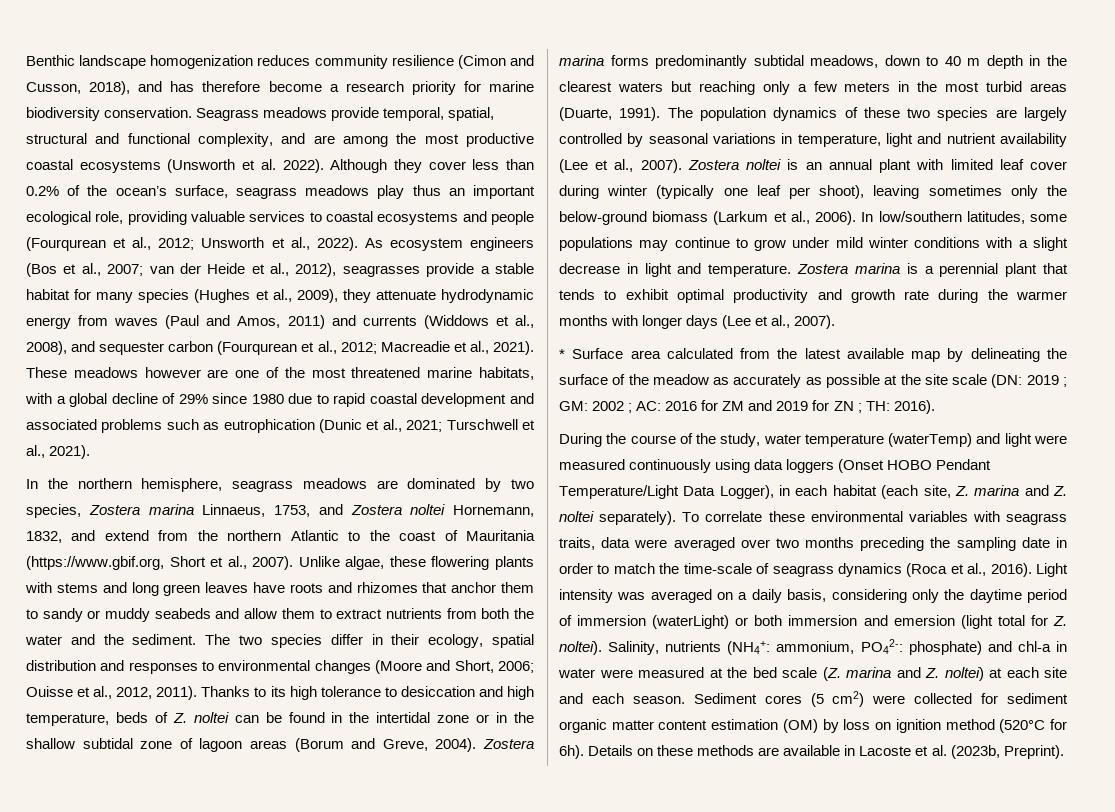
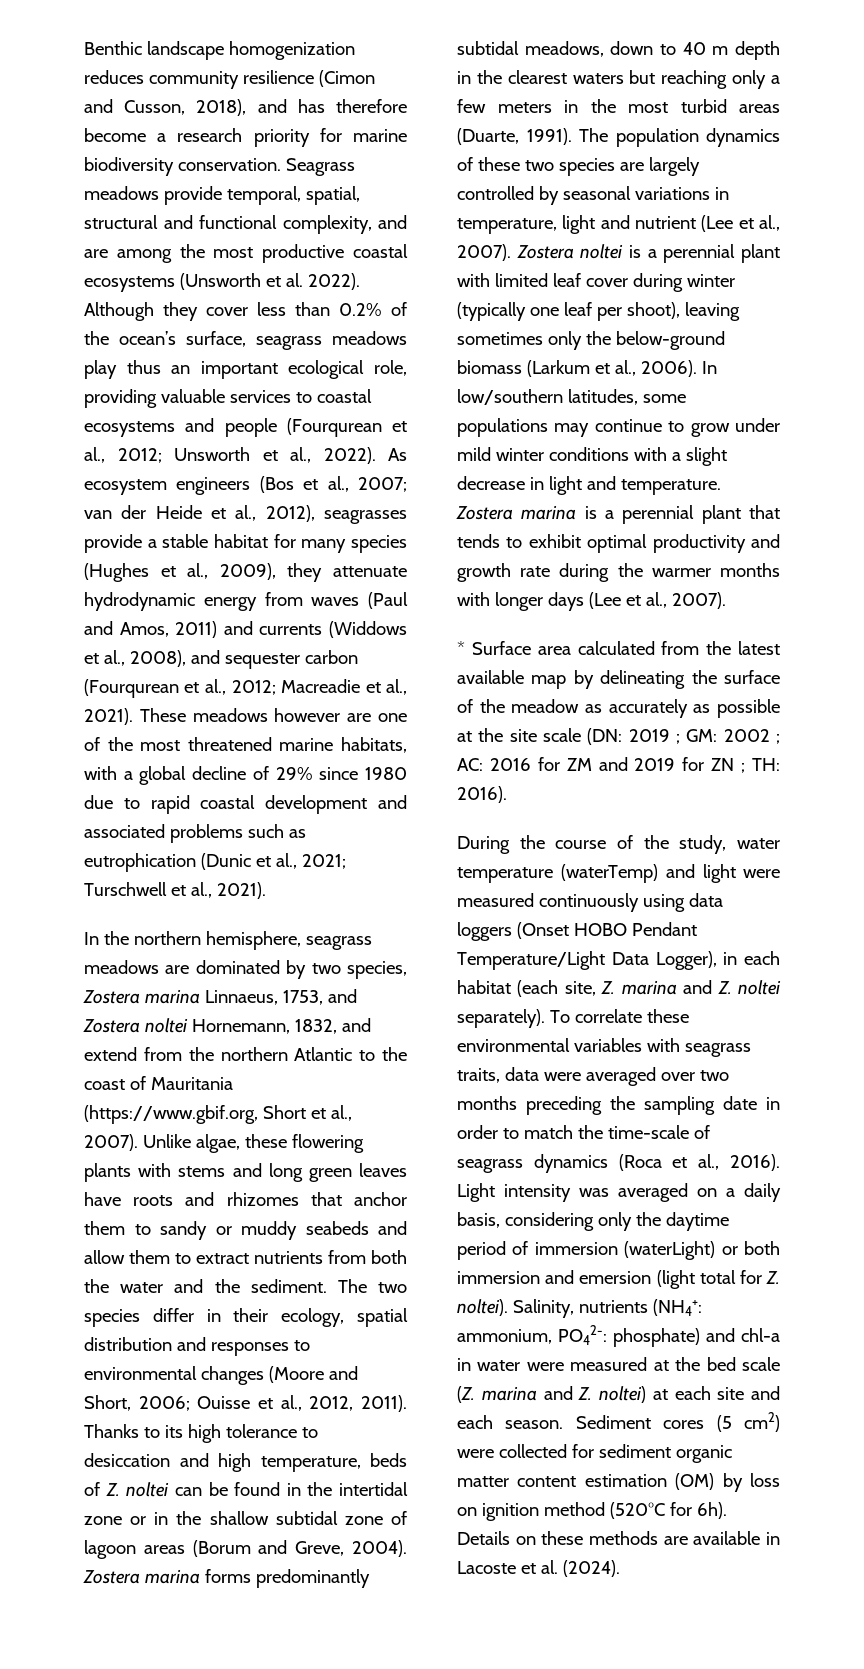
[1000,133,1067,147] availability -> (696, 222) none
[805,159,872,170] an annual -> [647,244,736,263] a perennial
[950,745,1064,759] (2023b, Preprint). -> [562,1560,620,1577] (2024).

